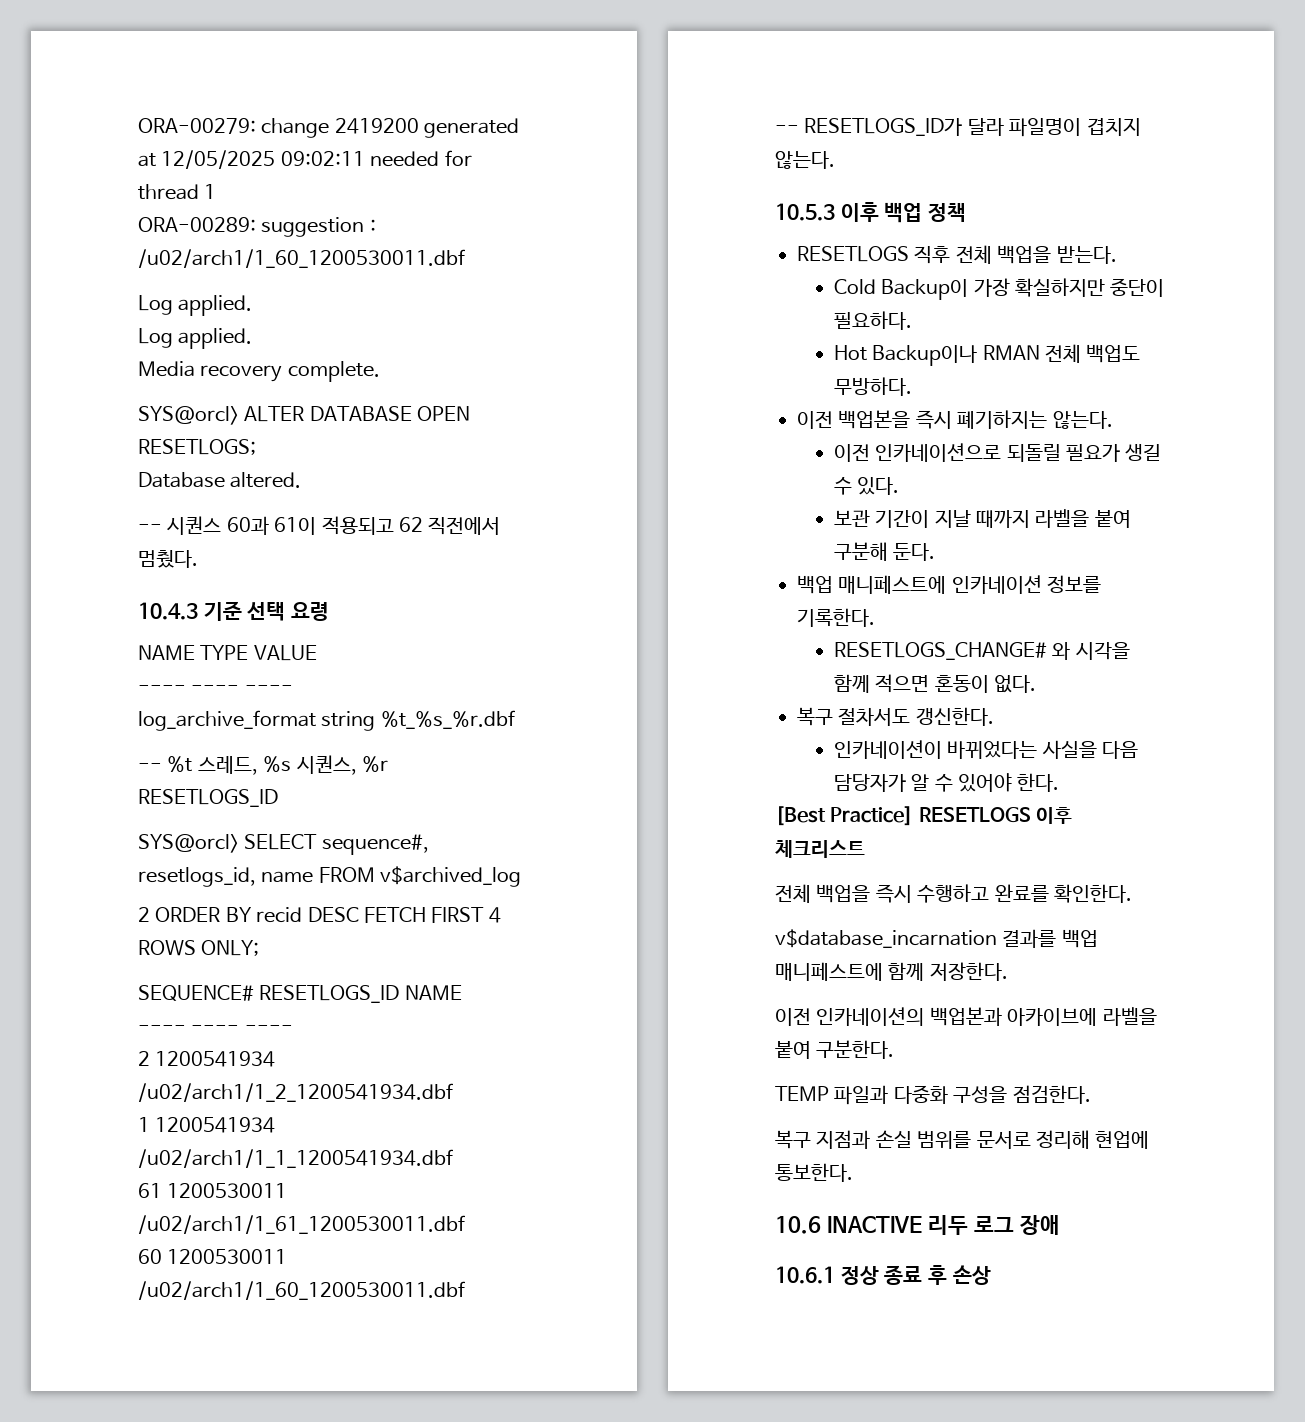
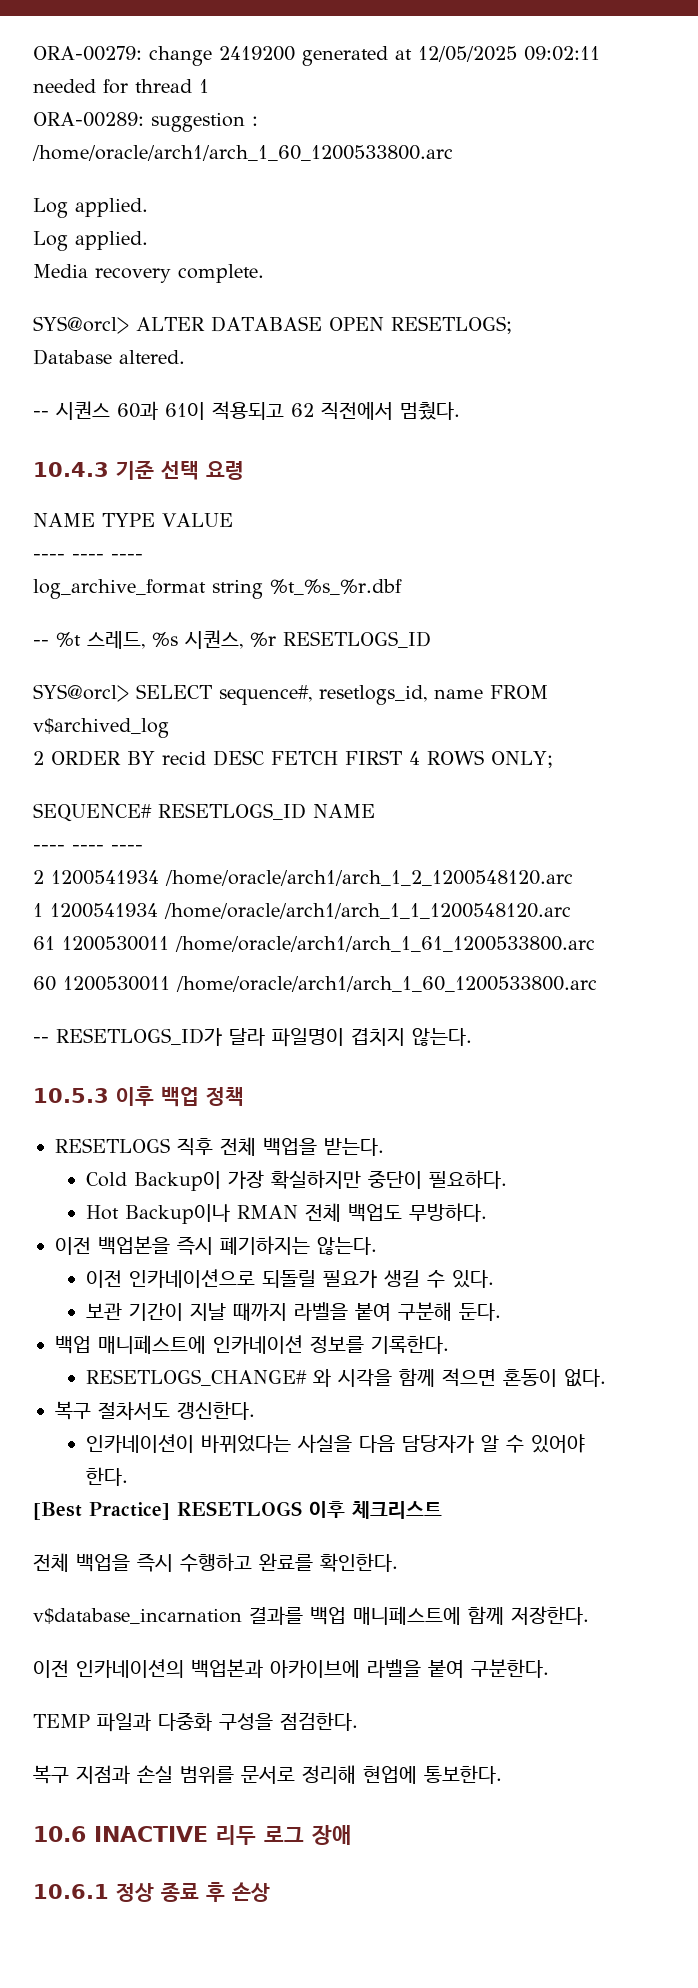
[138,249,465,268] /u02/arch1/1_60_1200530011.dbf -> [32,145,453,161] /home/oracle/arch1/arch_1_60_1200533800.arc
[138,1083,453,1102] /u02/arch1/1_2_1200541934.dbf -> [165,870,573,886] /home/oracle/arch1/arch_1_2_1200548120.arc
[138,1149,453,1168] /u02/arch1/1_1_1200541934.dbf -> [164,903,571,919] /home/oracle/arch1/arch_1_1_1200548120.arc
[138,1215,465,1234] /u02/arch1/1_61_1200530011.dbf -> [175,936,595,952] /home/oracle/arch1/arch_1_61_1200533800.arc
[138,1281,465,1300] /u02/arch1/1_60_1200530011.dbf -> [176,976,597,992] /home/oracle/arch1/arch_1_60_1200533800.arc

